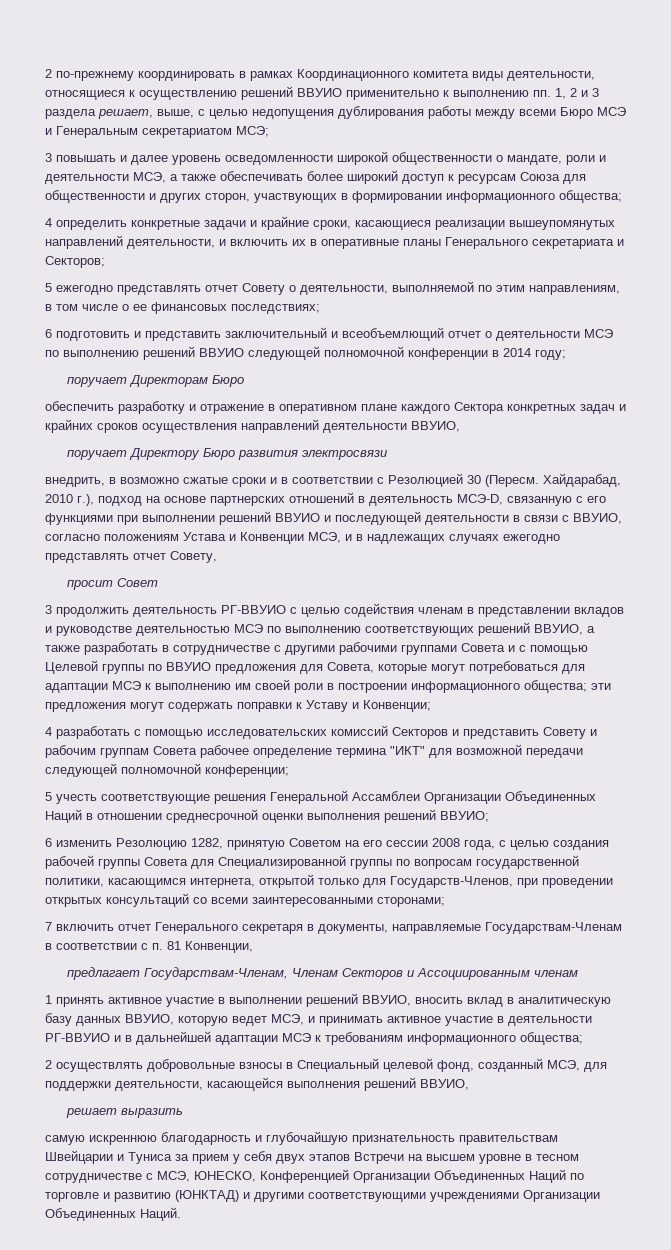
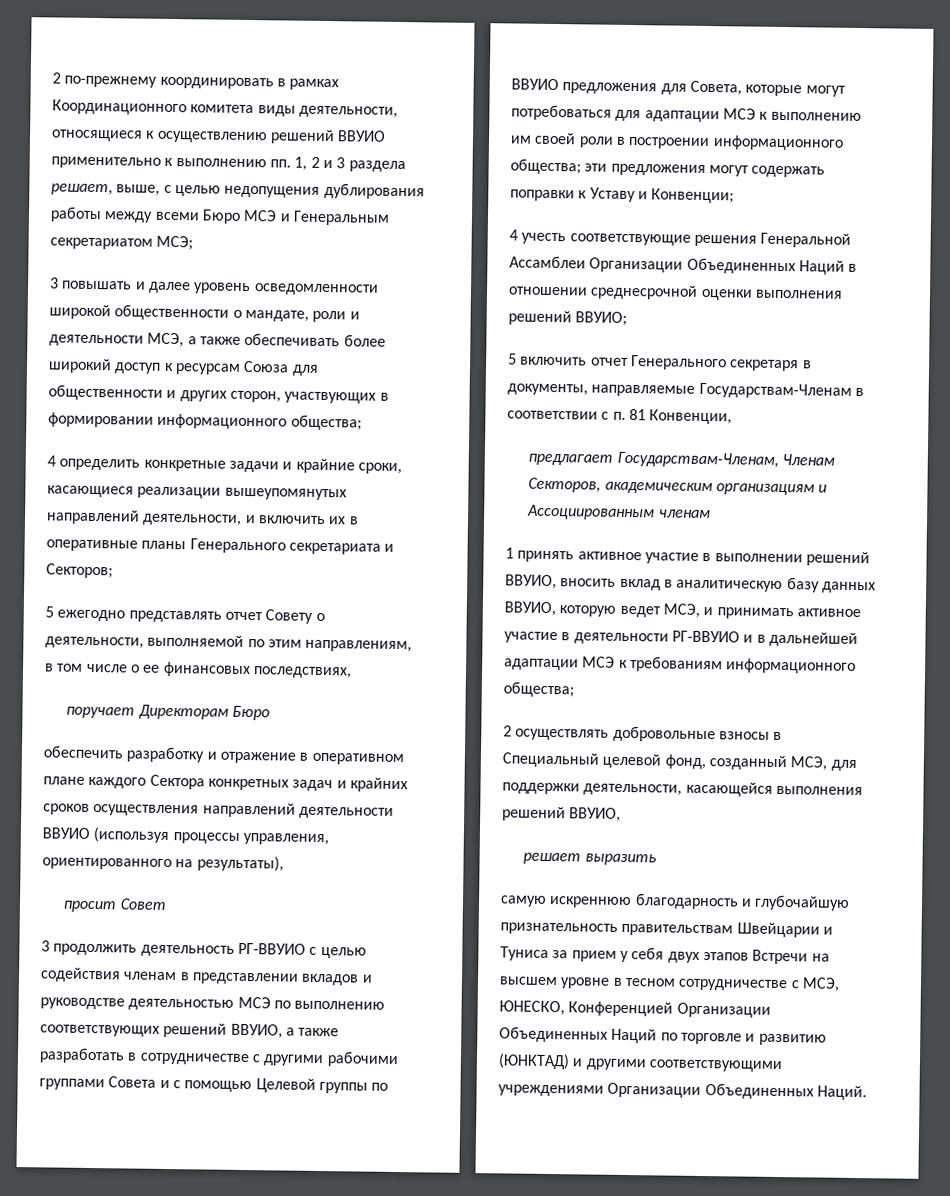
[231,304,320,314] [45,327,613,341] [45,346,566,360] последствиях; // 6 подготовить и представить заключительный и всеобъемлющий отчет о деятельности МСЭ по выполнению решений ВВУИО следующей полномочной конференции в 2014 году; -> [252,666,352,679] последствиях,
[411,421,460,432] [67,448,388,460] [45,473,621,487] [45,492,606,506] [45,511,622,525] [45,532,560,544] [45,551,217,563] ВВУИО, // поручает Директору Бюро развития электросвязи // внедрить, в возможно сжатые сроки и в соответствии с Резолюцией 30 (Пересм. Хайдарабад, 2010 г.), подход на основе партнерских отношений в деятельность МСЭ-D, связанную с его функциями при выполнении решений ВВУИО и последующей деятельности в связи с ВВУИО, согласно положениям Устава и Конвенции МСЭ, и в надлежащих случаях ежегодно представлять отчет Совету, -> [42,827,329,846] [42,855,284,872] ВВУИО (используя процессы управления, ориентированного на результаты),
[56,725,597,739] [45,744,583,758] [45,763,289,777] [45,792,52,801] разработать с помощью исследовательских комиссий Секторов и представить Совету и рабочим группам Совета рабочее определение термина "ИКТ" для возможной передачи следующей полномочной конференции; // 5 -> (518, 235) none
[45,838,609,850] [45,855,579,869] [45,874,613,888] [45,893,445,907] [45,922,52,931] 6 изменить Резолюцию 1282, принятую Советом на его сессии 2008 года, с целью создания рабочей группы Совета для Специализированной группы по вопросам государственной политики, касающимся интернета, открытой только для Государств-Членов, при проведении открытых консультаций со всеми заинтересованными сторонами; // 7 -> [508,353,517,365] 5
[342,968,404,980] Секторов -> [528,477,816,496] Секторов, академическим организациям

